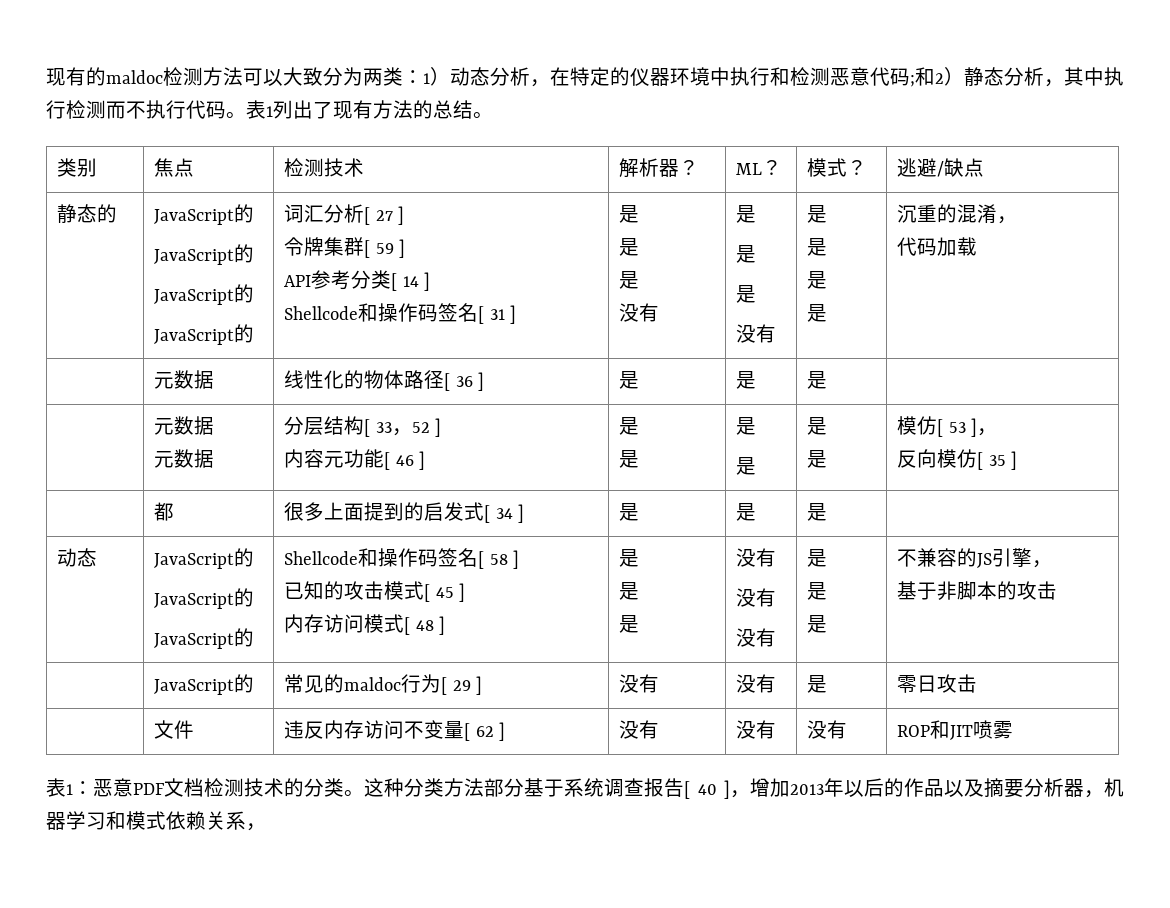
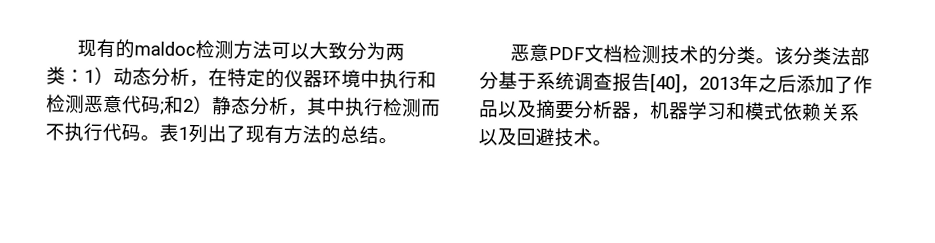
[57,158,98,177] [154,158,195,177] [284,158,365,177] [619,158,700,178] [736,160,783,175] [807,158,868,177] [897,158,985,177] [57,204,118,223] [154,204,255,225] [154,244,255,265] [154,284,255,305] [154,324,255,345] [284,204,404,225] [284,237,405,258] [284,270,430,291] [284,303,516,324] [619,205,640,223] [619,238,640,256] [619,271,640,289] [619,303,660,322] [736,205,757,223] [736,245,757,263] [736,285,757,303] [736,324,777,343] [807,205,828,223] [807,238,828,256] [807,271,828,289] [807,304,828,322] [897,204,1018,224] [897,237,978,256] [154,370,215,389] [284,370,484,391] [619,371,640,389] [736,371,757,389] [807,371,828,389] [154,416,215,435] [154,449,215,468] [284,416,441,437] [284,449,425,470] [619,417,640,435] [619,450,640,468] [736,417,757,435] [736,457,757,475] [807,417,828,435] [807,450,828,468] [897,416,997,437] [897,449,1017,470] [154,502,175,521] [284,502,524,523] [619,503,640,521] [736,503,757,521] [807,503,828,521] [57,548,98,567] [154,548,255,569] [154,588,255,609] [154,628,255,649] [284,548,519,569] [284,581,465,602] [284,614,445,635] [619,549,640,567] [619,582,640,600] [619,615,640,633] [736,548,777,567] [736,588,777,607] [736,628,777,647] [807,549,828,567] [807,582,828,600] [807,615,828,633] [897,548,1053,568] [897,581,1058,600] [154,674,255,695] [284,674,482,695] [619,674,660,693] [736,674,777,693] [807,675,828,693] [897,674,978,693] [154,720,195,739] [284,720,505,741] [619,720,660,739] [736,720,777,739] [807,720,848,739] [897,720,1014,740] [46,778,93,797] // 类别 | 焦点 | 检测技术 | 解析器？ | ML？ | 模式？ | 逃避/缺点 // 静态的 | JavaScript的 // JavaScript的 // JavaScript的 // JavaScript的 | 词汇分析[ 27 ] // 令牌集群[ 59 ] // API参考分类[ 14 ] // Shellcode和操作码签名[ 31 ] | 是 // 是 // 是 // 没有 | 是 // 是 // 是 // 没有 | 是 // 是 // 是 // 是 | 沉重的混淆， // 代码加载 // | 元数据 | 线性化的物体路径[ 36 ] | 是 | 是 | 是 | // | 元数据 // 元数据 | 分层结构[ 33，52 ] // 内容元功能[ 46 ] | 是 // 是 | 是 // 是 | 是 // 是 | 模仿[ 53 ]， // 反向模仿[ 35 ] // | 都 | 很多上面提到的启发式[ 34 ] | 是 | 是 | 是 | // 动态 | JavaScript的 // JavaScript的 // JavaScript的 | Shellcode和操作码签名[ 58 ] // 已知的攻击模式[ 45 ] // 内存访问模式[ 48 ] | 是 // 是 // 是 | 没有 // 没有 // 没有 | 是 // 是 // 是 | 不兼容的JS引擎， // 基于非脚本的攻击 // | JavaScript的 | 常见的maldoc行为[ 29 ] | 没有 | 没有 | 是 | 零日攻击 // | 文件 | 违反内存访问不变量[ 62 ] | 没有 | 没有 | 没有 | ROP和JIT喷雾 // 表1： -> (398, 141) //
[364,778,464,797] 这种分类方 -> [774,46,833,66] 该分类
[684,778,904,799] [ 40 ]，增加2013年以后的 -> [650,73,854,94] [40]，2013年之后添加了
[246,823,266,831] ， -> [478,127,612,148] 以及回避技术。

